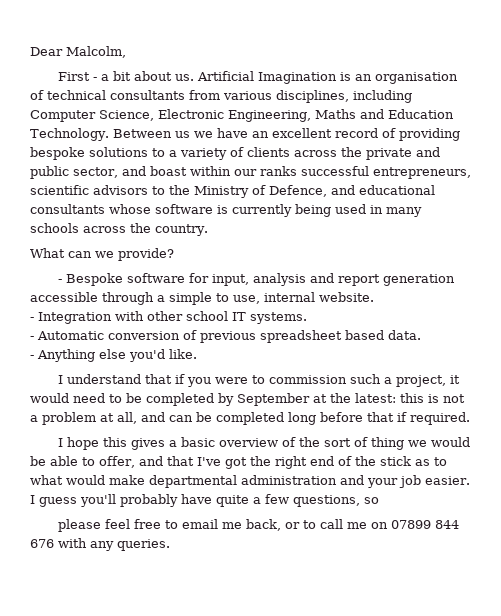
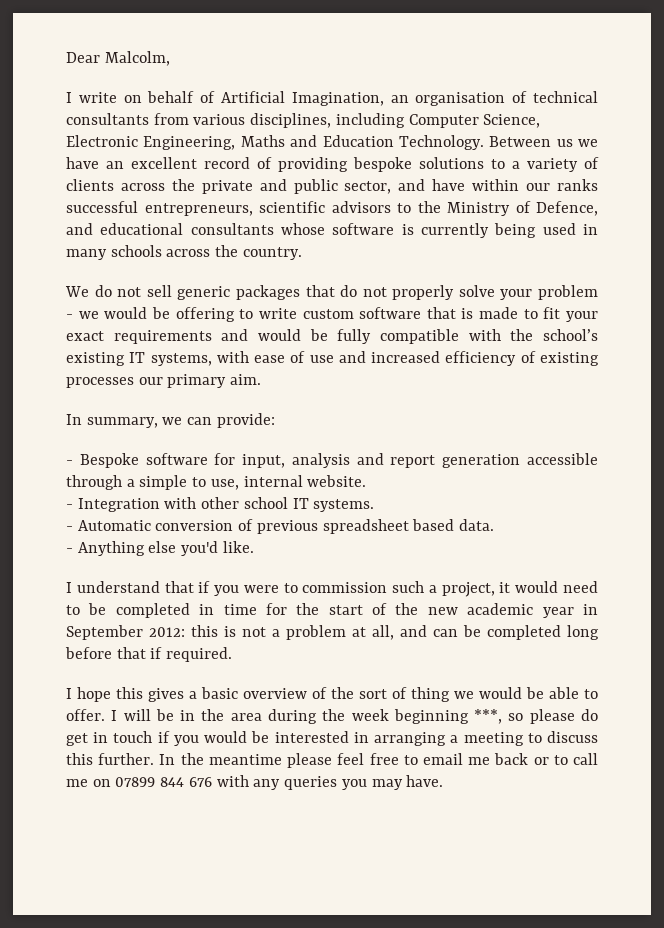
[57,71,351,84] First - a bit about us. Artificial Imagination is -> [66,91,384,106] I write on behalf of Artificial Imagination,
[149,166,187,176] boast -> [432,179,466,191] have
[30,248,174,261] What can we provide? -> [65,285,598,300] [66,307,599,322] [66,329,598,344] [66,351,599,366] [66,374,262,388] [66,413,275,428] We do not sell generic packages that do not properly solve your problem - we would be offering to write custom software that is made to fit your exact requirements and would be fully compatible with the school’s existing IT systems, with ease of use and increased efficiency of existing processes our primary aim. // In summary, we can provide:
[218,393,396,406] by September at the latest: -> [199,603,598,618] [66,625,185,640] in time for the start of the new academic year in September 2012:
[99,456,447,469] [30,475,470,488] [30,494,379,507] offer, and that I've got the right end of the stick as to what would make departmental administration and your job easier. I guess you'll probably have quite a few questions, so // -> [66,709,598,724] [66,731,598,746] [66,753,282,765] offer. I will be in the area during the week beginning ***, so please do get in touch if you would be interested in arranging a meeting to discuss this further. In the meantime
[245,519,281,531] back, -> [494,753,529,765] back
[117,539,170,551] queries. -> [284,775,444,790] queries you may have.

